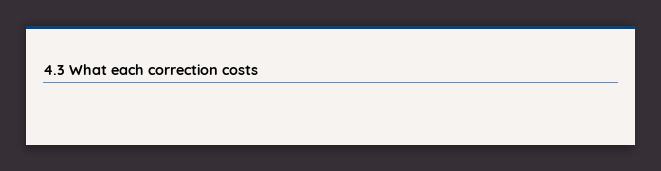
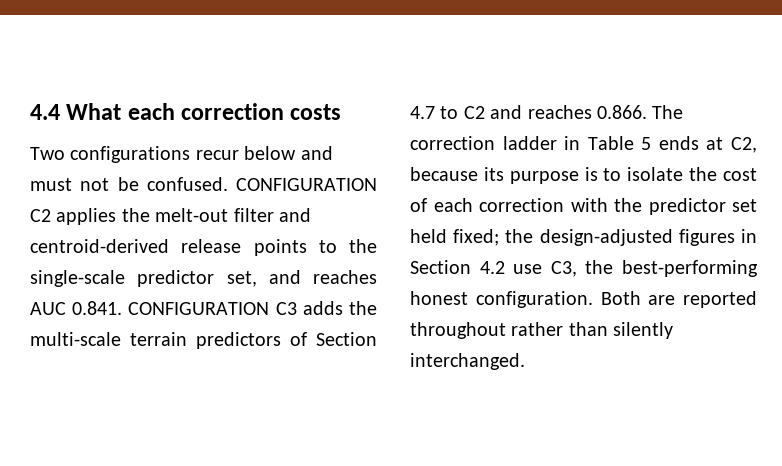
[43,65,65,75] 4.3 -> [30,104,60,120] 4.4
(258, 70) none -> [30,146,333,163] [30,177,377,191] [30,208,311,225] [30,239,377,256] [30,270,377,287] [30,301,377,315] [30,332,377,349] [410,105,684,119] [410,136,757,153] [410,167,757,184] [410,198,757,215] [410,229,757,246] [410,260,758,277] [410,291,757,308] [410,322,674,339] [410,353,525,370] // Two configurations recur below and must not be confused. CONFIGURATION C2 applies the melt-out filter and centroid-derived release points to the single-scale predictor set, and reaches AUC 0.841. CONFIGURATION C3 adds the multi-scale terrain predictors of Section 4.7 to C2 and reaches 0.866. The correction ladder in Table 5 ends at C2, because its purpose is to isolate the cost of each correction with the predictor set held fixed; the design-adjusted figures in Section 4.2 use C3, the best-performing honest configuration. Both are reported throughout rather than silently interchanged.

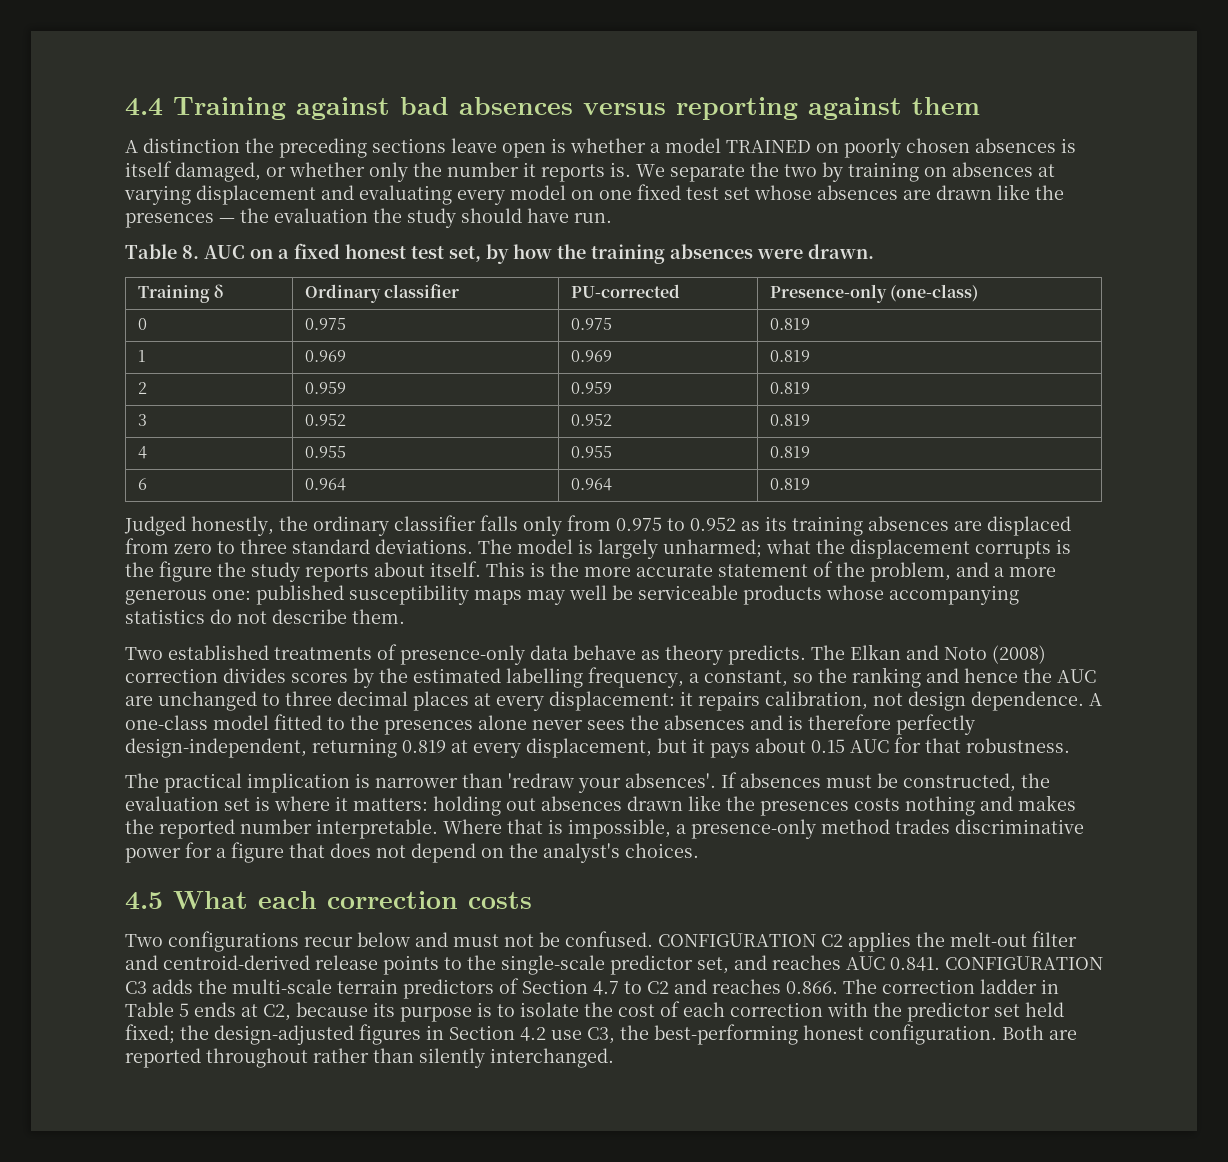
(60, 112) none -> [173,97,980,120] [125,138,1076,158] [125,161,1055,182] [124,184,1064,205] [125,208,612,228] [125,243,874,264] [138,284,225,303] [305,284,460,303] [571,284,681,298] [770,284,979,303] [138,318,148,330] [305,318,347,330] [571,318,613,330] [770,318,811,330] [138,350,147,362] [305,350,347,362] [571,350,613,362] [770,350,811,362] [138,382,148,394] [305,382,347,394] [571,382,613,394] [770,382,811,394] [138,414,148,426] [305,414,347,426] [571,414,613,426] [770,414,811,426] [138,446,148,459] [305,446,347,458] [571,446,613,458] [770,446,811,458] [138,478,148,490] [305,478,347,491] [571,478,613,491] [770,478,811,490] [124,515,1071,536] [125,538,1071,559] [125,561,1056,582] [125,585,1019,605] [125,609,405,624] [125,644,1046,665] [125,667,1096,688] [125,691,1102,711] [125,714,975,735] [125,737,1070,758] [125,772,1050,793] [125,795,1076,816] [125,819,1084,839] [125,842,699,863] [125,892,163,910] Training against bad absences versus reporting against them // A distinction the preceding sections leave open is whether a model TRAINED on poorly chosen absences is itself damaged, or whether only the number it reports is. We separate the two by training on absences at varying displacement and evaluating every model on one fixed test set whose absences are drawn like the presences — the evaluation the study should have run. // Table 8. AUC on a fixed honest test set, by how the training absences were drawn. // Training δ | Ordinary classifier | PU-corrected | Presence-only (one-class) // 0 | 0.975 | 0.975 | 0.819 // 1 | 0.969 | 0.969 | 0.819 // 2 | 0.959 | 0.959 | 0.819 // 3 | 0.952 | 0.952 | 0.819 // 4 | 0.955 | 0.955 | 0.819 // 6 | 0.964 | 0.964 | 0.819 // Judged honestly, the ordinary classifier falls only from 0.975 to 0.952 as its training absences are displaced from zero to three standard deviations. The model is largely unharmed; what the displacement corrupts is the figure the study reports about itself. This is the more accurate statement of the problem, and a more generous one: published susceptibility maps may well be serviceable products whose accompanying statistics do not describe them. // Two established treatments of presence-only data behave as theory predicts. The Elkan and Noto (2008) correction divides scores by the estimated labelling frequency, a constant, so the ranking and hence the AUC are unchanged to three decimal places at every displacement: it repairs calibration, not design dependence. A one-class model fitted to the presences alone never sees the absences and is therefore perfectly design-independent, returning 0.819 at every displacement, but it pays about 0.15 AUC for that robustness. // The practical implication is narrower than 'redraw your absences'. If absences must be constructed, the evaluation set is where it matters: holding out absences drawn like the presences costs nothing and makes the reported number interpretable. Where that is impossible, a presence-only method trades discriminative power for a figure that does not depend on the analyst's choices. // 4.5

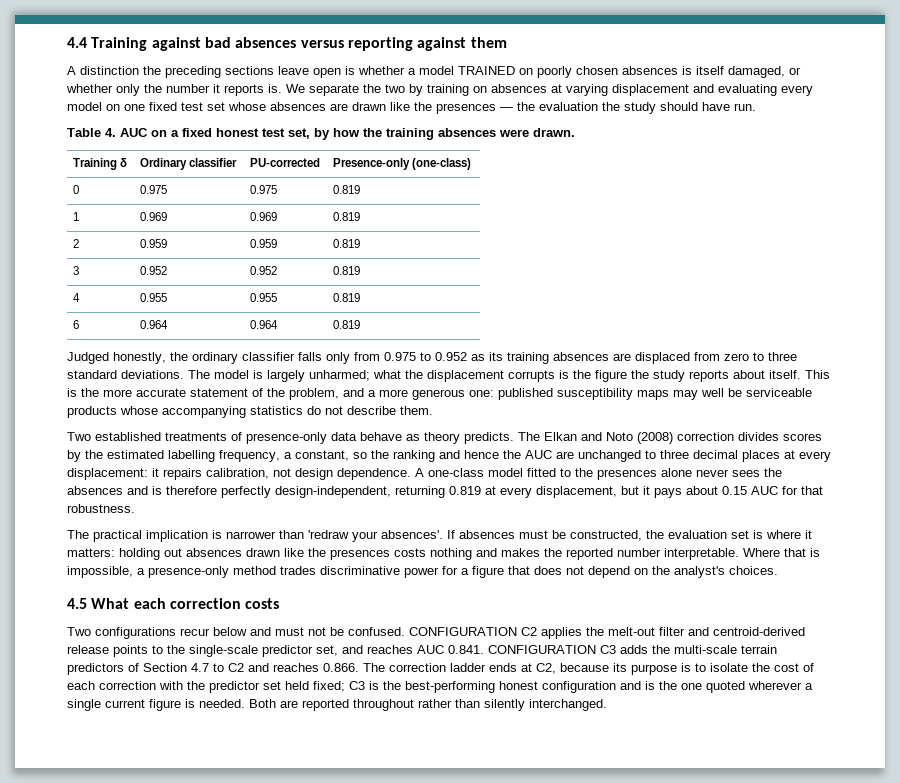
[182,245,199,259] 8. -> [105,128,116,137] 4.
[1041,979,1059,994] [125,1002,189,1017] in Table 5 -> (486, 667) none
[180,1024,997,1045] the design-adjusted figures in Section 4.2 use C3, the best-performing honest configuration. -> [349,681,813,693] [67,699,245,711] C3 is the best-performing honest configuration and is the one quoted wherever a single current figure is needed.

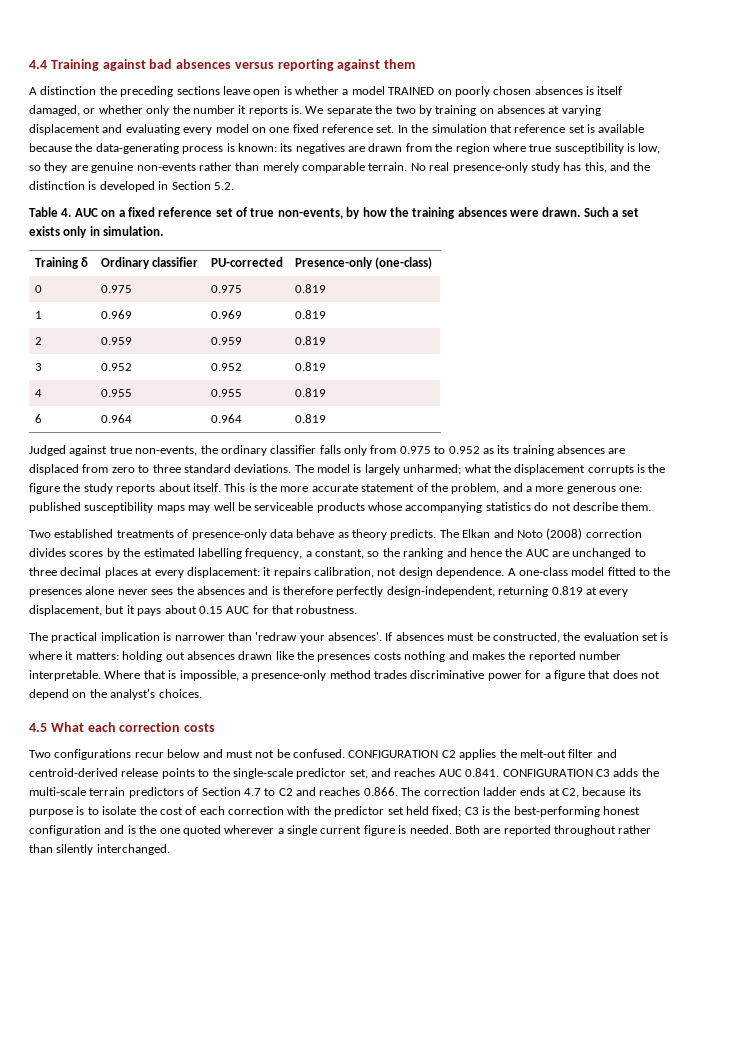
[181,102,756,114] test set whose absences are drawn like the presences — the evaluation the study should have run. -> [322,124,645,133] [29,143,661,154] [29,162,651,173] [29,181,234,192] reference set. In the simulation that reference set is available because the data-generating process is known: its negatives are drawn from the region where true susceptibility is low, so they are genuine non-events rather than merely comparable terrain. No real presence-only study has this, and the distinction is developed in Section 5.2.
[216,128,310,139] honest test set, -> [158,207,343,219] reference set of true non-events,
(575, 132) none -> [583,207,639,217] [29,226,164,238] Such a set exists only in simulation.
[113,352,166,364] honestly, -> [69,445,198,456] against true non-events,

